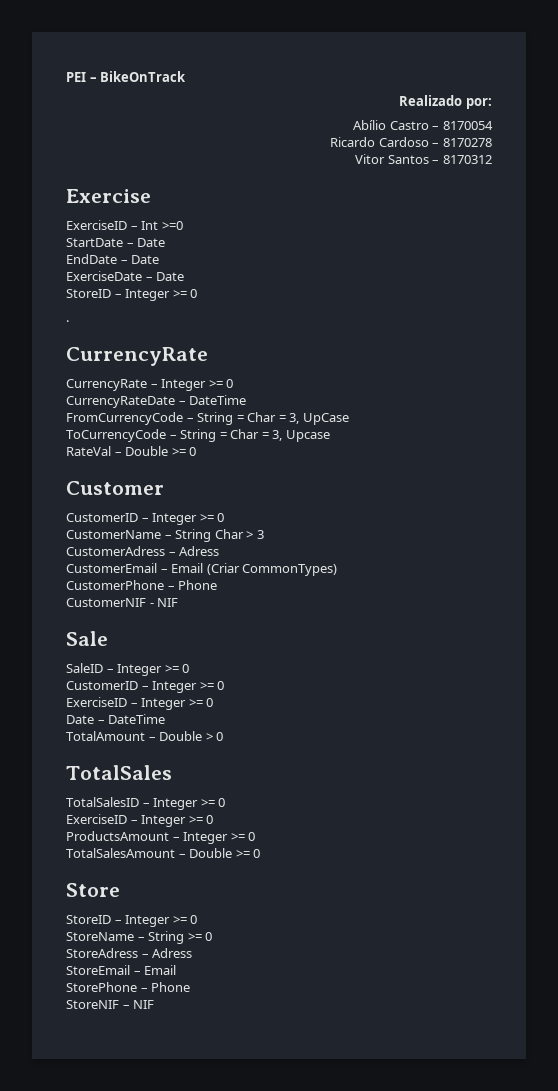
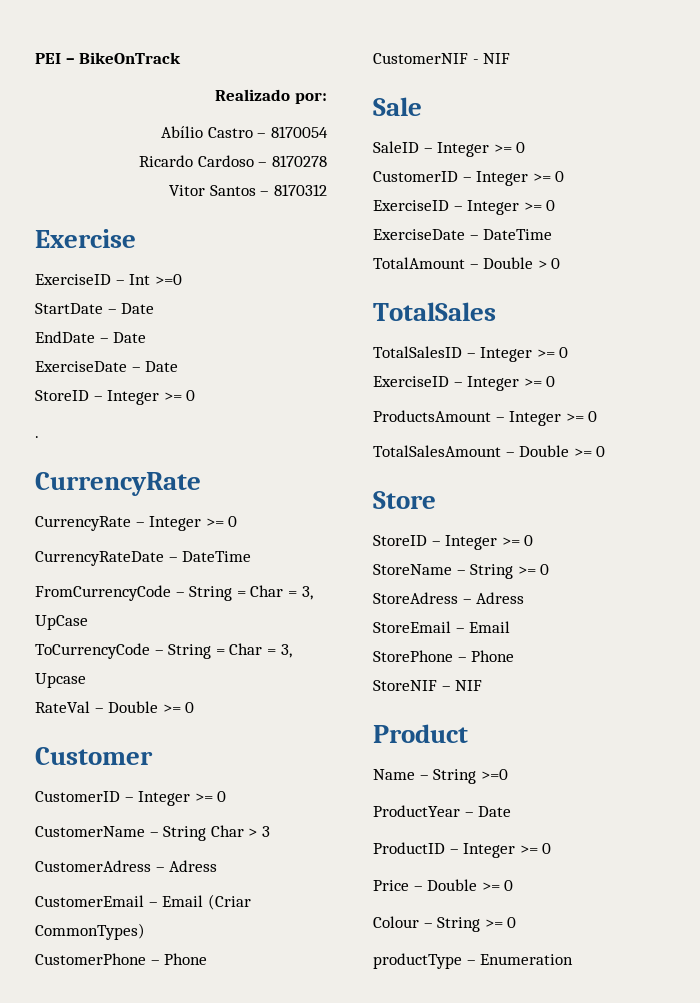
[66,715,94,724] Date -> [373,229,465,240] ExerciseDate
(155, 1004) none -> [373,724,468,743] [373,769,508,784] [373,805,512,817] [373,842,552,858] [373,879,514,891] [373,916,517,932] [373,953,574,969] // Product // Name – String >=0 // ProductYear – Date // ProductID – Integer >= 0 // Price – Double >= 0 // Colour – String >= 0 // productType – Enumeration

